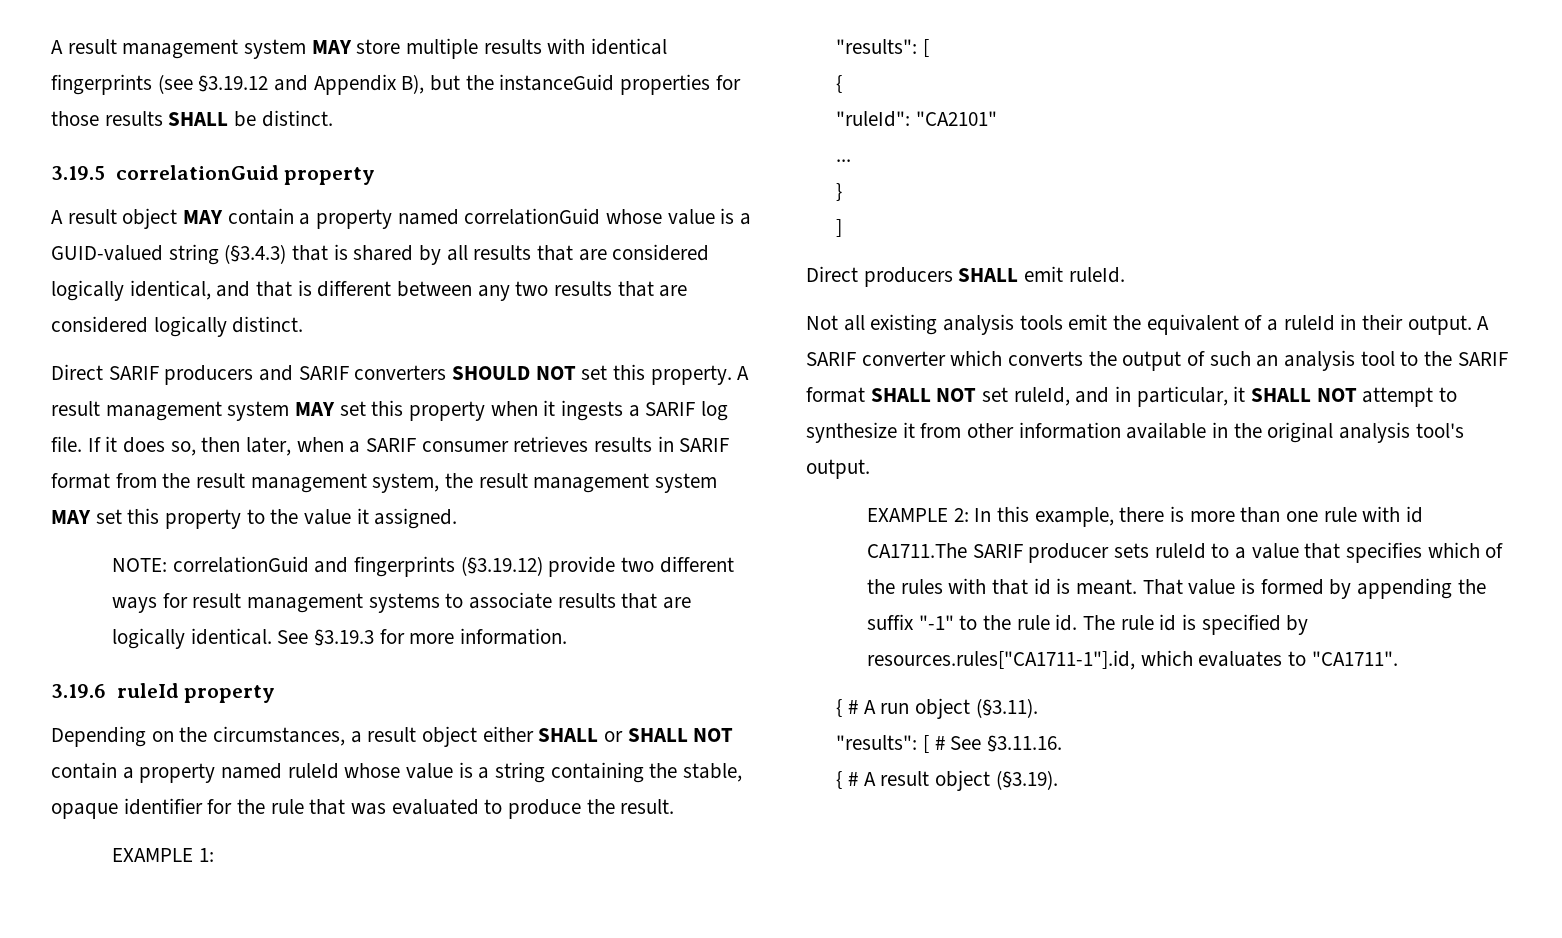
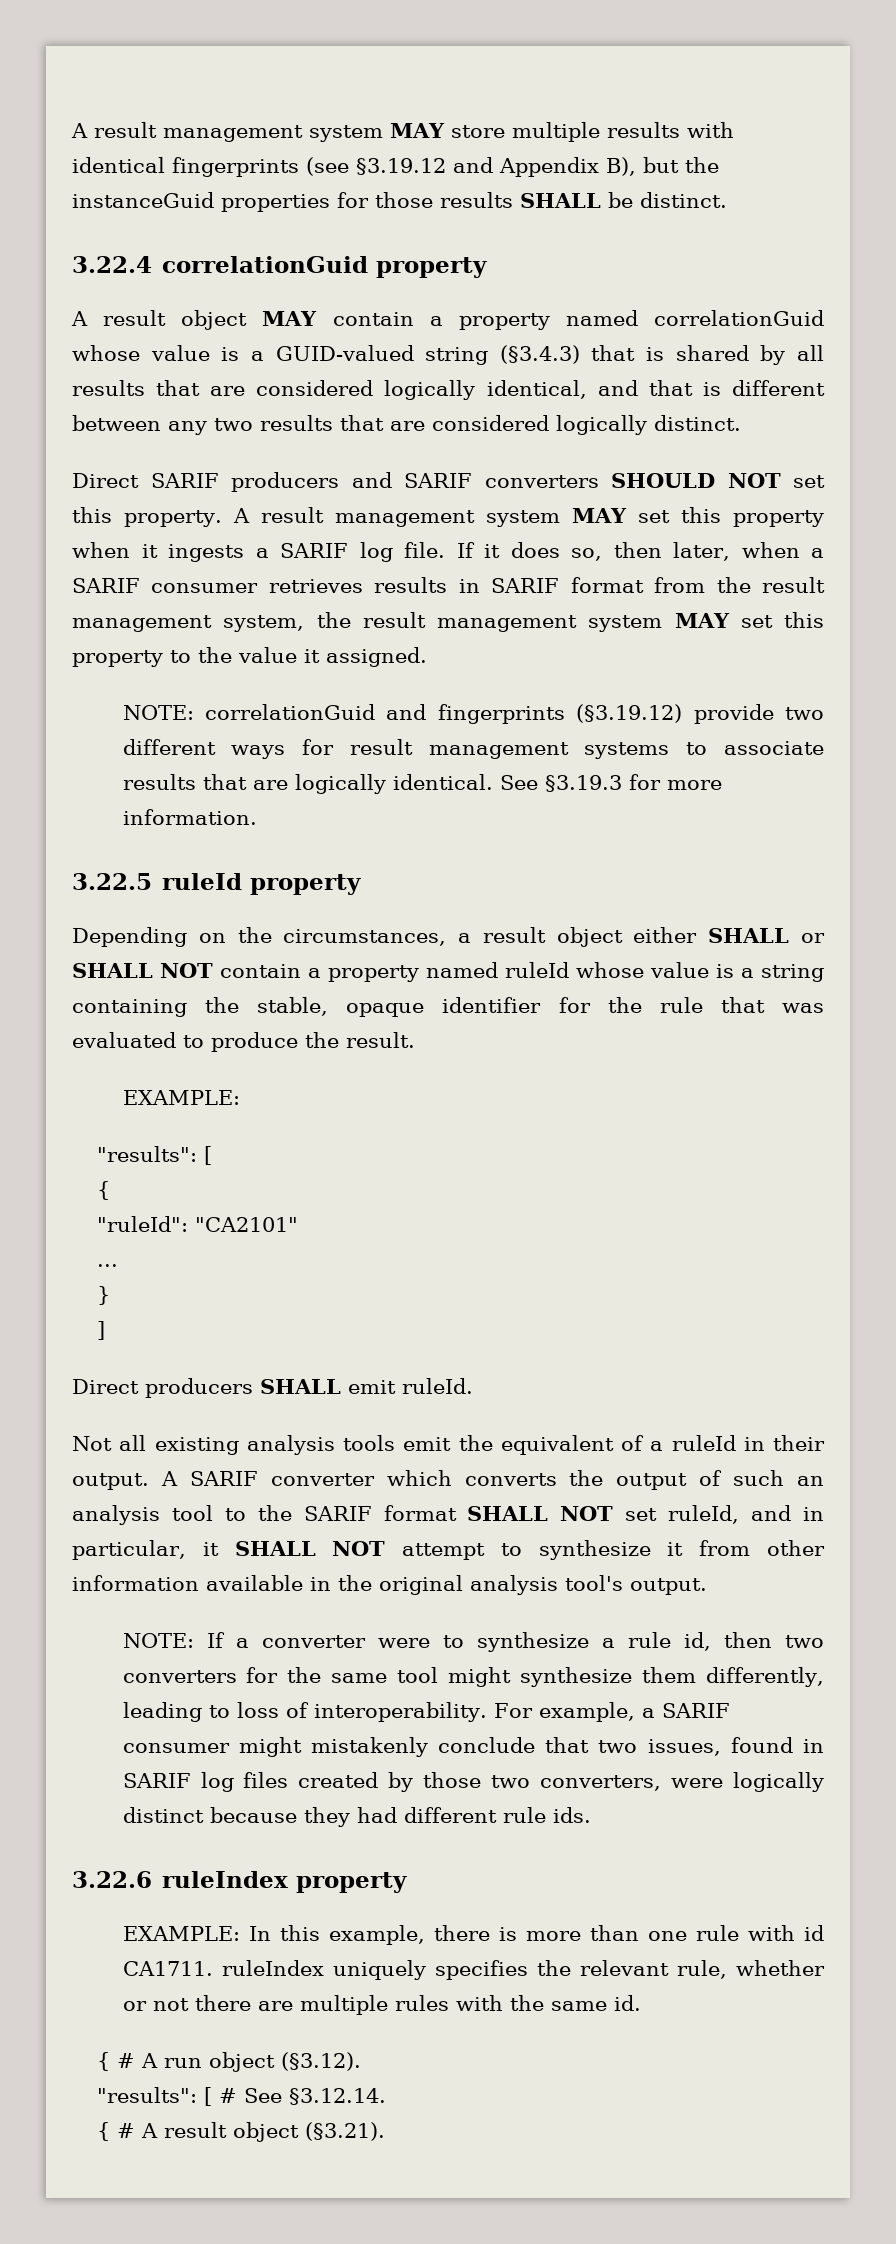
[51,166,105,180] 3.19.5 -> [72,256,152,273] 3.22.4
[51,684,106,698] 3.19.6 -> [72,873,152,890] 3.22.5
[111,848,214,862] EXAMPLE 1: -> [122,1090,240,1105] EXAMPLE:
[866,508,969,522] EXAMPLE 2: -> [122,1632,824,1652] [122,1667,825,1687] [122,1702,730,1722] [122,1737,825,1757] [122,1772,825,1792] [122,1807,591,1827] [72,1871,408,1893] [122,1926,240,1941] NOTE: If a converter were to synthesize a rule id, then two converters for the same tool might synthesize them differently, leading to loss of interoperability. For example, a SARIF consumer might mistakenly conclude that two issues, found in SARIF log files created by those two converters, were logically distinct because they had different rule ids. // 3.22.6 ruleIndex property // EXAMPLE:
[866,542,1504,563] [866,578,1486,599] [866,614,1309,635] [866,650,1398,670] CA1711.The SARIF producer sets ruleId to a value that specifies which of the rules with that id is meant. That value is formed by appending the suffix "-1" to the rule id. The rule id is specified by resources.rules["CA1711-1"].id, which evaluates to "CA1711". -> [122,1960,825,1980] [122,1995,641,2015] CA1711. ruleIndex uniquely specifies the relevant rule, whether or not there are multiple rules with the same id.
[975,698,1038,718] (§3.11). -> [281,2052,362,2071] (§3.12).
[987,735,1063,752] §3.11.16. -> [289,2088,387,2105] §3.12.14.
[995,770,1058,790] (§3.19). -> [305,2122,386,2141] (§3.21).

